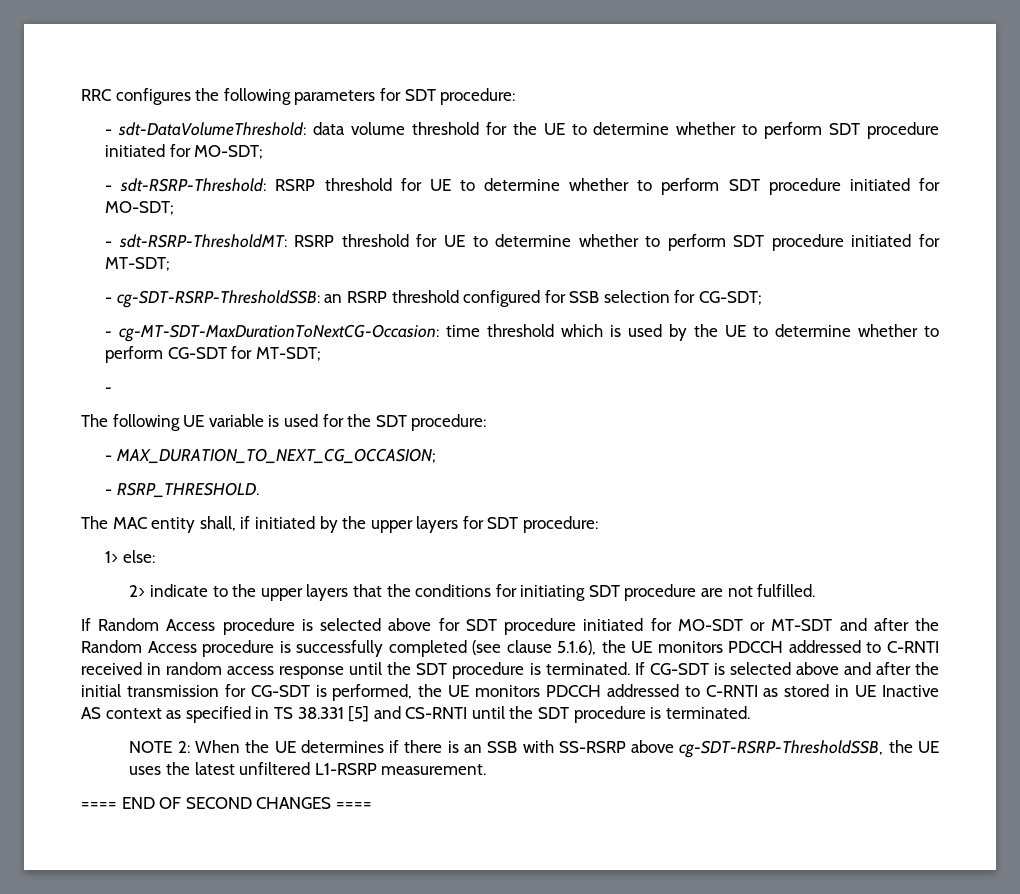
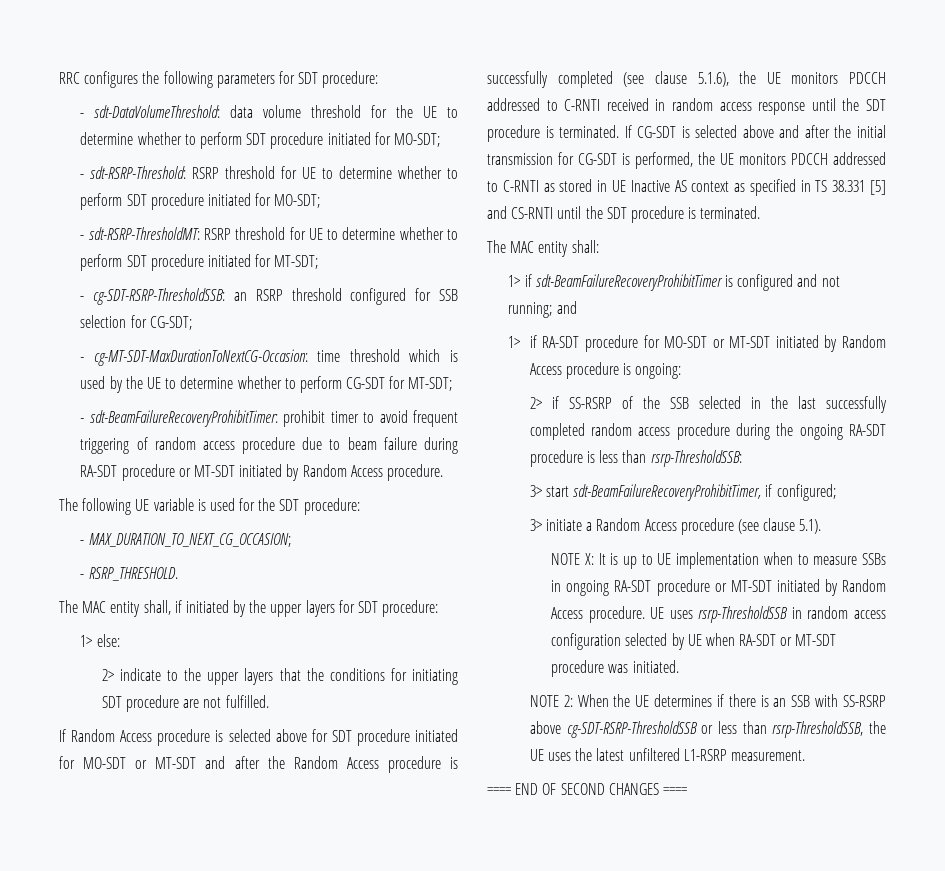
(113, 390) none -> [89,410,458,427] [80,437,458,454] [80,464,443,481] sdt-BeamFailureRecoveryProhibitTimer: prohibit timer to avoid frequent triggering of random access procedure due to beam failure during RA-SDT procedure or MT-SDT initiated by Random Access procedure.
(750, 712) none -> [487,240,599,257] [508,274,840,291] [508,301,577,318] [508,335,886,352] [529,362,682,379] [529,396,887,413] [529,423,886,440] [529,450,742,467] [529,484,836,501] [529,518,822,535] [551,552,886,569] [551,579,886,596] [551,606,886,623] [551,633,837,650] [551,660,679,677] // The MAC entity shall: // 1> if sdt-BeamFailureRecoveryProhibitTimer is configured and not running; and // 1> if RA-SDT procedure for MO-SDT or MT-SDT initiated by Random Access procedure is ongoing: // 2> if SS-RSRP of the SSB selected in the last successfully completed random access procedure during the ongoing RA-SDT procedure is less than rsrp-ThresholdSSB: // 3> start sdt-BeamFailureRecoveryProhibitTimer, if configured; // 3> initiate a Random Access procedure (see clause 5.1). // NOTE X: It is up to UE implementation when to measure SSBs in ongoing RA-SDT procedure or MT-SDT initiated by Random Access procedure. UE uses rsrp-ThresholdSSB in random access configuration selected by UE when RA-SDT or MT-SDT procedure was initiated.
[679,740,884,758] cg-SDT-RSRP-ThresholdSSB, -> [566,721,864,738] cg-SDT-RSRP-ThresholdSSB or less than rsrp-ThresholdSSB,

